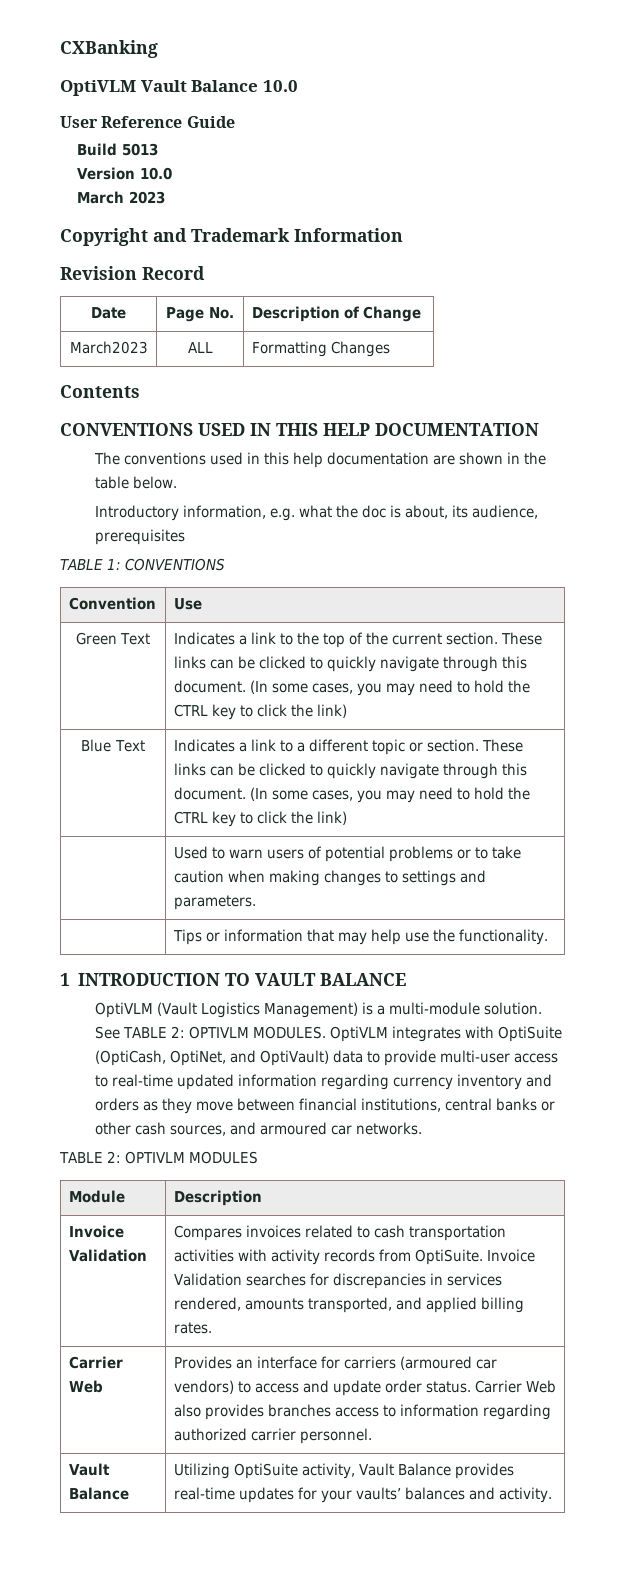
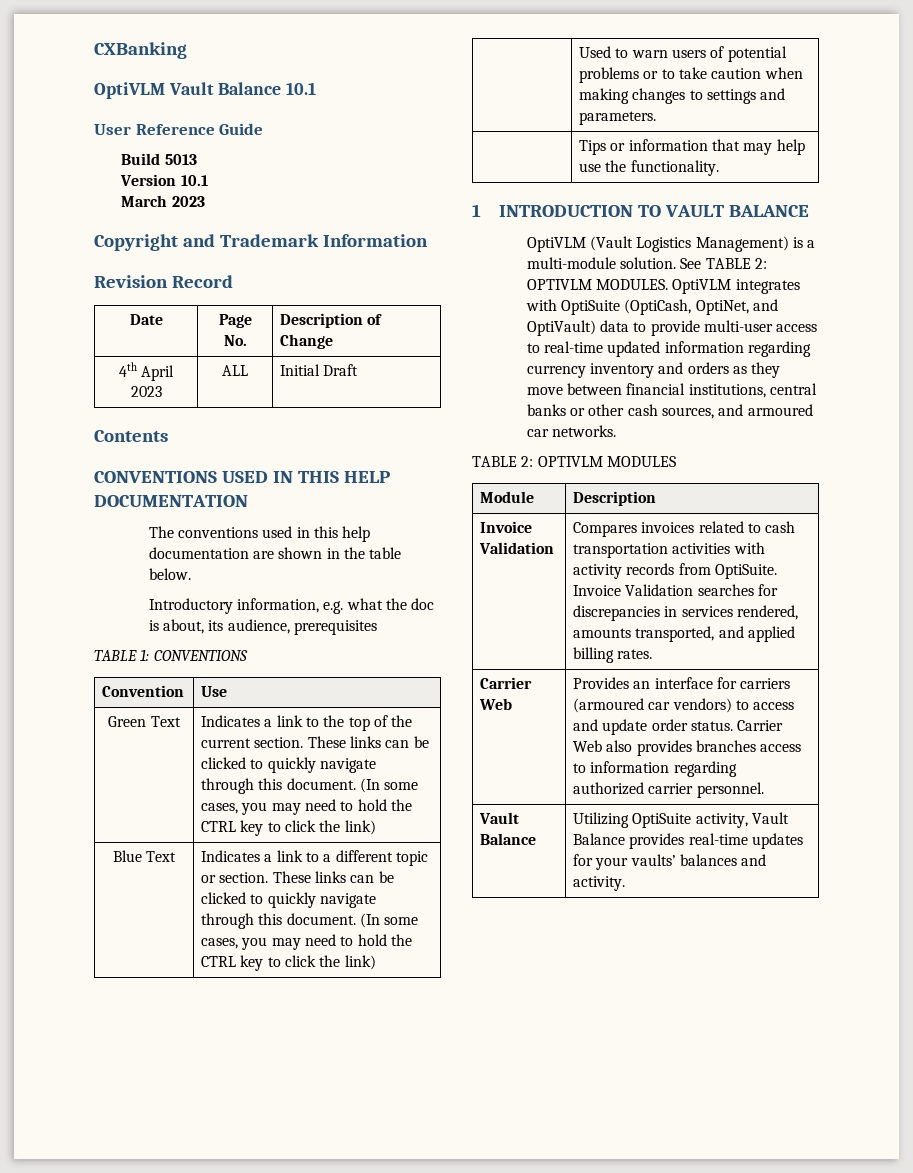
[262,80,298,92] 10.0 -> [286,82,317,95] 10.1
[139,167,172,180] 10.0 -> [180,175,208,186] 10.1
[69,341,148,354] March2023 -> [118,362,175,381] [130,386,162,397] 4th April 2023
[251,341,390,357] Formatting Changes -> [280,364,359,376] Initial Draft

